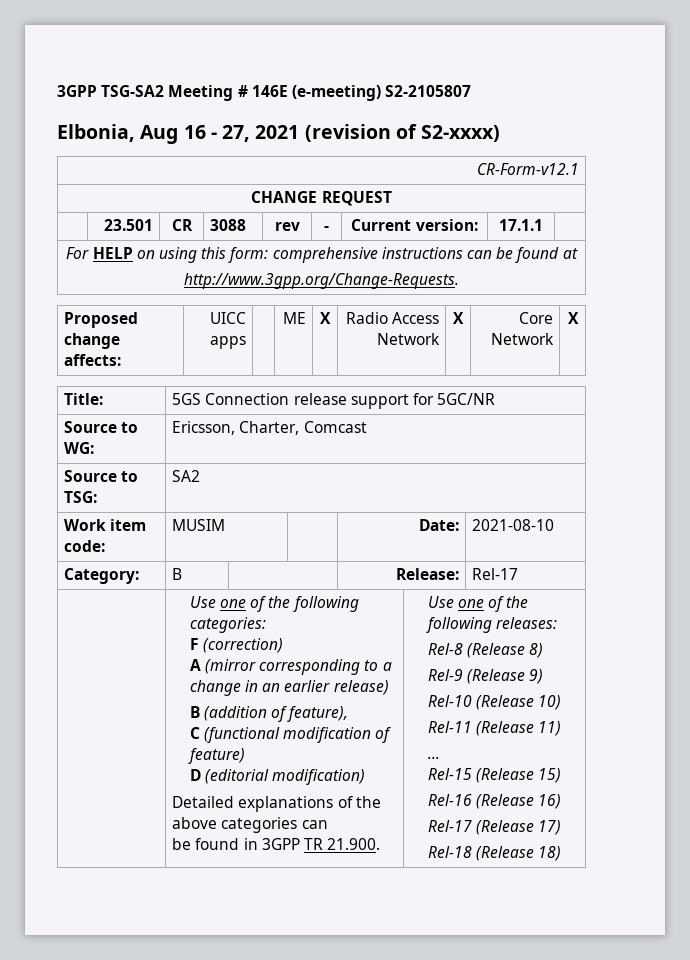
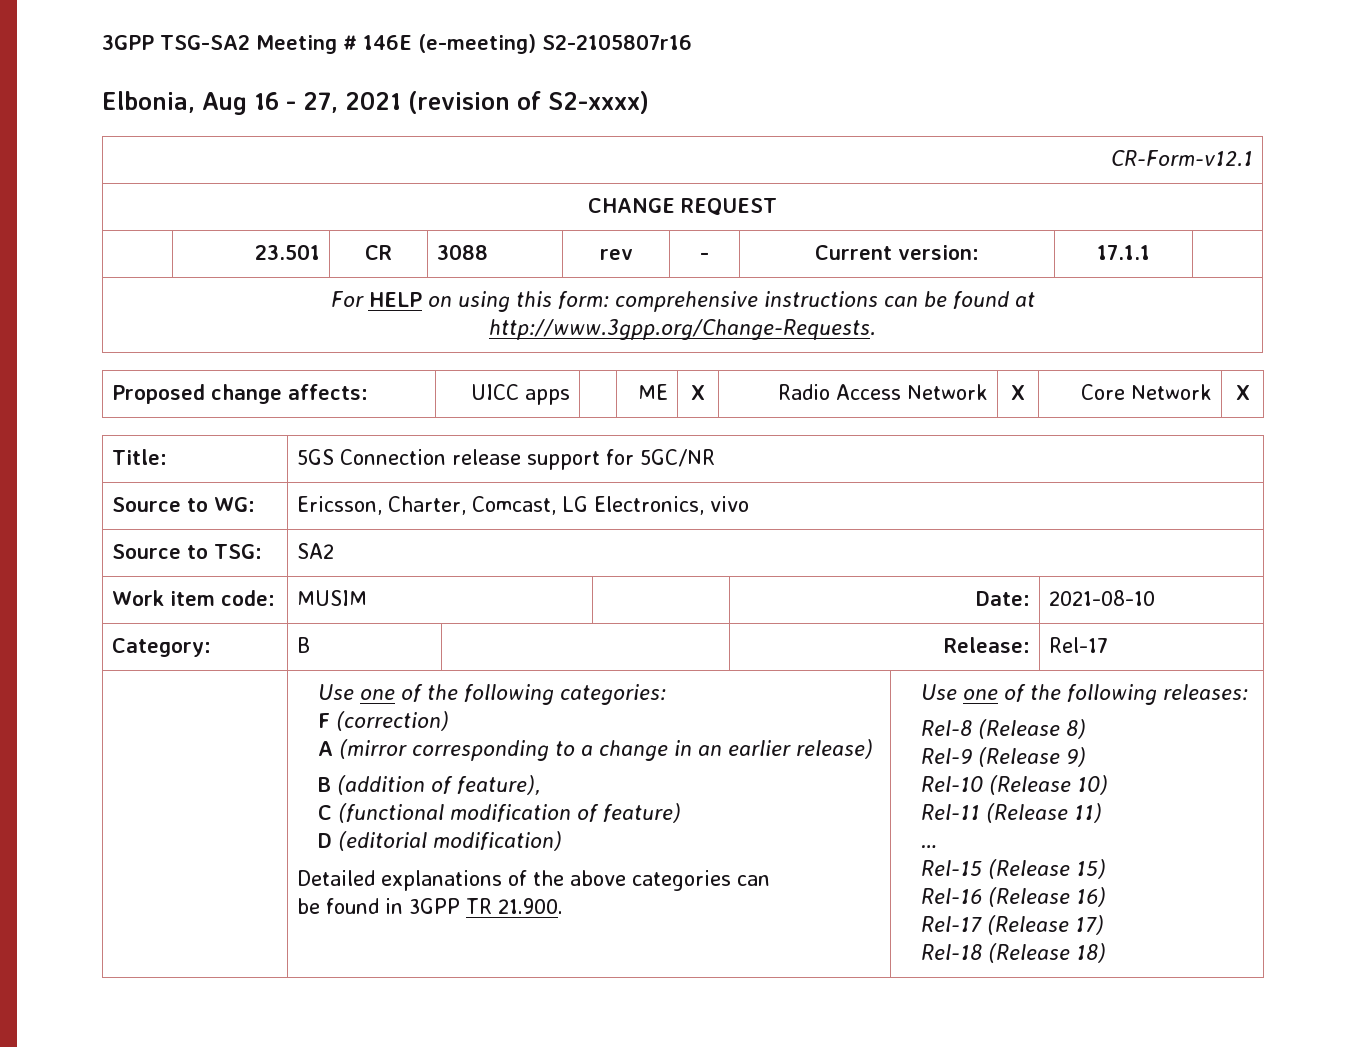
[385,85,472,97] S2-2105807 -> [542,34,692,50] S2-2105807r16
[303,421,367,433] Comcast -> [471,496,749,515] Comcast, LG Electronics, vivo

